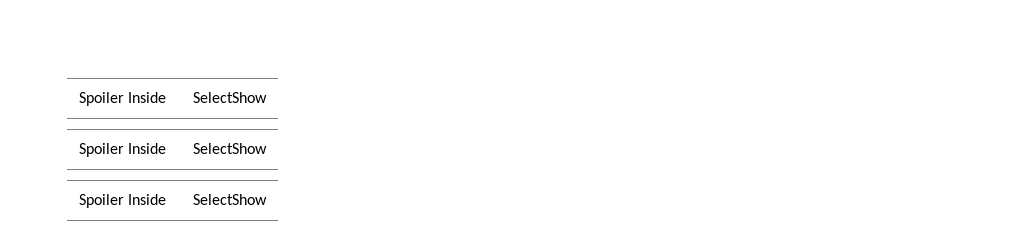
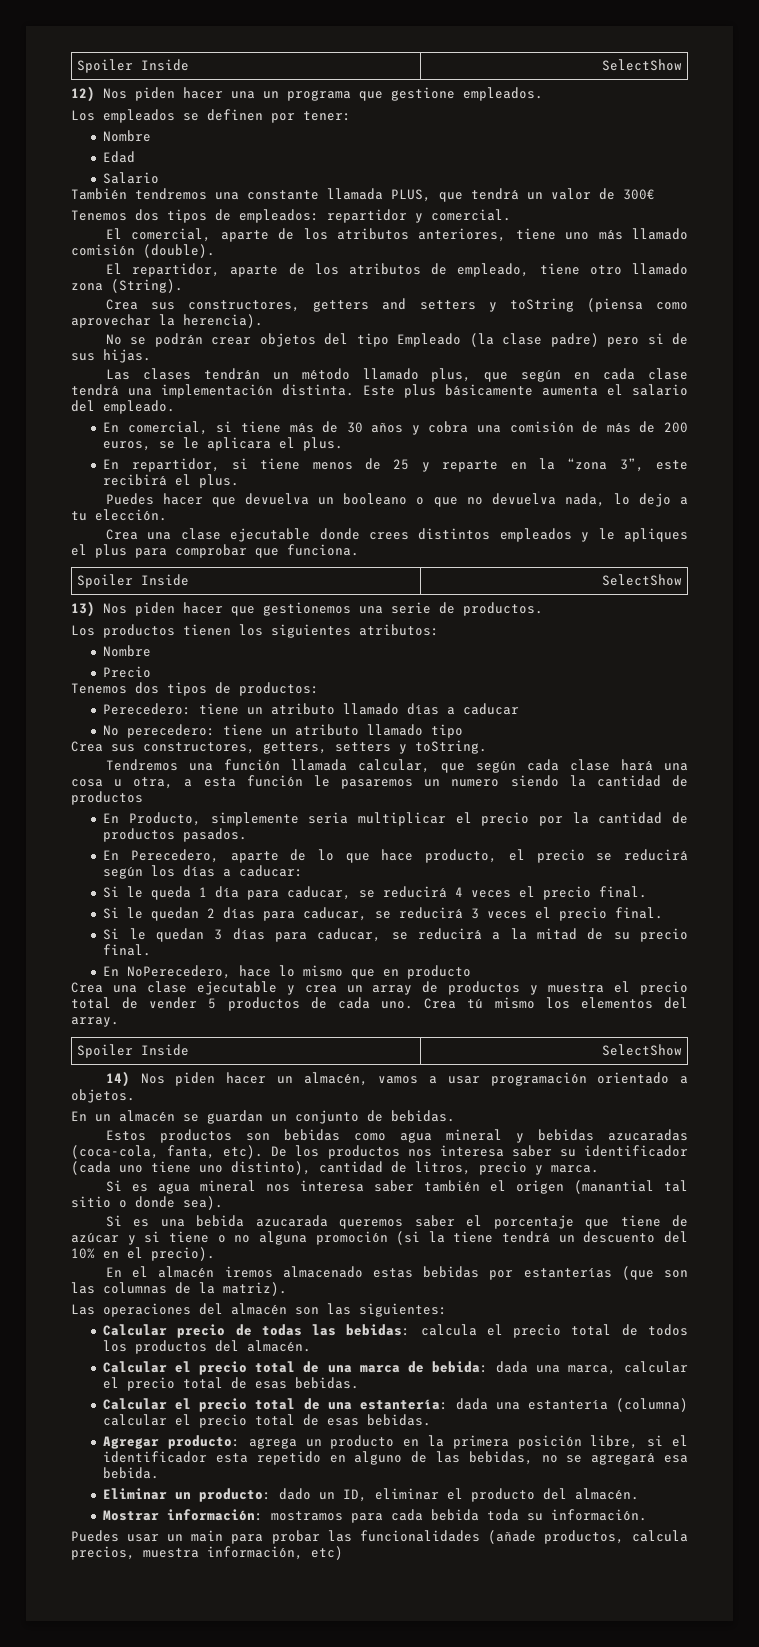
[78,92,167,106] [193,92,268,103] [78,143,167,157] [193,143,268,154] [78,194,167,208] [193,194,268,205] Spoiler Inside | SelectShow // Spoiler Inside | SelectShow // Spoiler Inside | SelectShow -> [76,59,189,73] [602,59,683,71] [71,86,543,102] [71,109,351,123] [103,130,152,142] [103,151,136,163] [103,172,160,184] [71,188,655,202] [71,209,511,223] [105,228,689,242] [71,244,215,258] [105,263,688,277] [71,279,183,293] [105,298,689,312] [71,314,263,328] [105,333,688,347] [71,349,151,363] [105,368,689,382] [71,384,688,398] [71,400,175,414] [103,421,688,435] [103,437,344,451] [103,458,688,472] [103,474,240,488] [105,493,688,507] [71,509,167,521] [105,528,689,542] [71,544,359,558] [76,574,189,588] [602,574,683,586] [71,601,543,617] [71,624,439,638] [103,645,152,657] [103,666,152,678] [71,682,319,696] [103,703,520,715] [103,724,464,738] [71,740,487,754] [105,759,688,773] [71,775,688,789] [71,791,143,805] [103,812,688,826] [103,828,248,842] [103,849,689,863] [103,865,304,879] [103,886,648,900] [103,907,664,921] [103,928,688,942] [103,944,152,956] [103,965,472,979] [71,981,688,995] [71,997,688,1011] [71,1017,119,1027] [76,1044,189,1058] [602,1044,683,1056] [105,1071,688,1087] [71,1089,135,1103] [71,1110,455,1124] [105,1129,688,1143] [71,1145,689,1159] [71,1161,599,1175] [105,1180,688,1194] [71,1196,223,1210] [105,1215,688,1229] [71,1231,689,1245] [71,1247,215,1261] [105,1266,688,1280] [71,1282,287,1296] [71,1303,447,1317] [103,1324,688,1338] [103,1340,312,1354] [103,1361,688,1375] [103,1377,360,1391] [103,1398,688,1412] [103,1414,432,1428] [103,1435,689,1449] [103,1451,688,1465] [103,1467,160,1479] [103,1488,640,1502] [103,1509,648,1523] [71,1530,689,1544] [71,1546,343,1560] Spoiler Inside | SelectShow // 12) Nos piden hacer una un programa que gestione empleados. // Los empleados se definen por tener: // Nombre // Edad // Salario // También tendremos una constante llamada PLUS, que tendrá un valor de 300€ // Tenemos dos tipos de empleados: repartidor y comercial. // El comercial, aparte de los atributos anteriores, tiene uno más llamado comisión (double). // El repartidor, aparte de los atributos de empleado, tiene otro llamado zona (String). // Crea sus constructores, getters and setters y toString (piensa como aprovechar la herencia). // No se podrán crear objetos del tipo Empleado (la clase padre) pero si de sus hijas. // Las clases tendrán un método llamado plus, que según en cada clase tendrá una implementación distinta. Este plus básicamente aumenta el salario del empleado. // En comercial, si tiene más de 30 años y cobra una comisión de más de 200 euros, se le aplicara el plus. // En repartidor, si tiene menos de 25 y reparte en la “zona 3”, este recibirá el plus. // Puedes hacer que devuelva un booleano o que no devuelva nada, lo dejo a tu elección. // Crea una clase ejecutable donde crees distintos empleados y le apliques el plus para comprobar que funciona. // Spoiler Inside | SelectShow // 13) Nos piden hacer que gestionemos una serie de productos. // Los productos tienen los siguientes atributos: // Nombre // Precio // Tenemos dos tipos de productos: // Perecedero: tiene un atributo llamado días a caducar // No perecedero: tiene un atributo llamado tipo // Crea sus constructores, getters, setters y toString. // Tendremos una función llamada calcular, que según cada clase hará una cosa u otra, a esta función le pasaremos un numero siendo la cantidad de productos // En Producto, simplemente seria multiplicar el precio por la cantidad de productos pasados. // En Perecedero, aparte de lo que hace producto, el precio se reducirá según los días a caducar: // Si le queda 1 día para caducar, se reducirá 4 veces el precio final. // Si le quedan 2 días para caducar, se reducirá 3 veces el precio final. // Si le quedan 3 días para caducar, se reducirá a la mitad de su precio final. // En NoPerecedero, hace lo mismo que en producto // Crea una clase ejecutable y crea un array de productos y muestra el precio total de vender 5 productos de cada uno. Crea tú mismo los elementos del array. // Spoiler Inside | SelectShow // 14) Nos piden hacer un almacén, vamos a usar programación orientado a objetos. // En un almacén se guardan un conjunto de bebidas. // Estos productos son bebidas como agua mineral y bebidas azucaradas (coca-cola, fanta, etc). De los productos nos interesa saber su identificador (cada uno tiene uno distinto), cantidad de litros, precio y marca. // Si es agua mineral nos interesa saber también el origen (manantial tal sitio o donde sea). // Si es una bebida azucarada queremos saber el porcentaje que tiene de azúcar y si tiene o no alguna promoción (si la tiene tendrá un descuento del 10% en el precio). // En el almacén iremos almacenado estas bebidas por estanterías (que son las columnas de la matriz). // Las operaciones del almacén son las siguientes: // Calcular precio de todas las bebidas: calcula el precio total de todos los productos del almacén. // Calcular el precio total de una marca de bebida: dada una marca, calcular el precio total de esas bebidas. // Calcular el precio total de una estantería: dada una estantería (columna) calcular el precio total de esas bebidas. // Agregar producto: agrega un producto en la primera posición libre, si el identificador esta repetido en alguno de las bebidas, no se agregará esa bebida. // Eliminar un producto: dado un ID, eliminar el producto del almacén. // Mostrar información: mostramos para cada bebida toda su información. // Puedes usar un main para probar las funcionalidades (añade productos, calcula precios, muestra información, etc)

